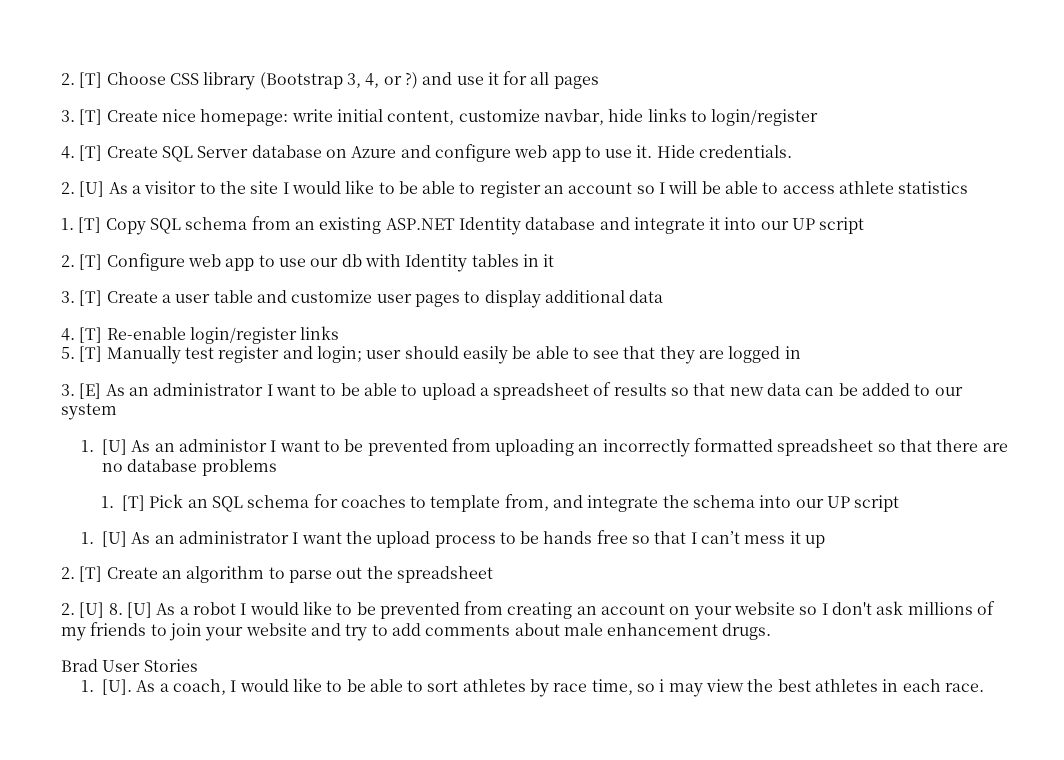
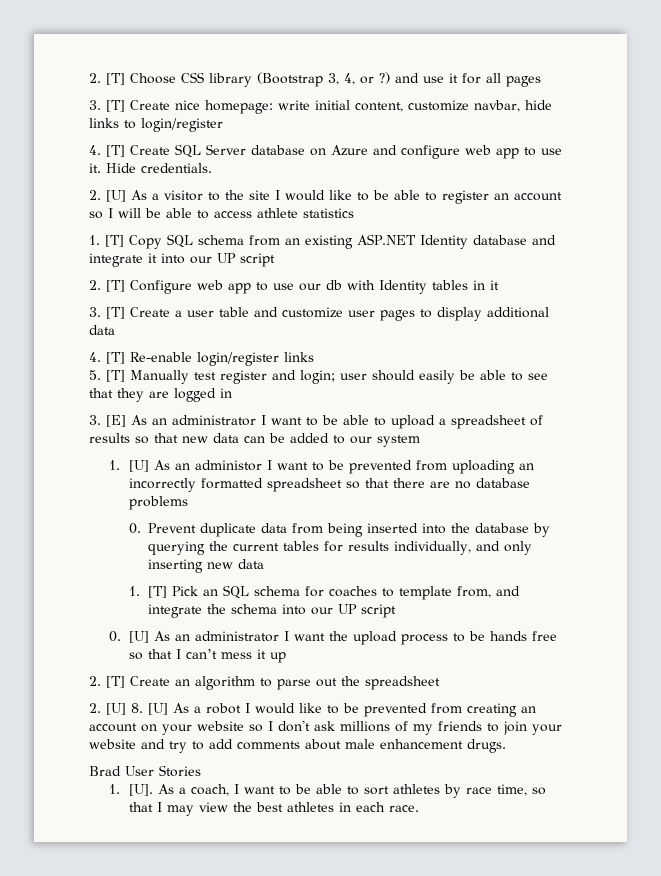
(277, 467) none -> [128,523,551,537] [148,541,533,555] [148,559,265,573] // 0. Prevent duplicate data from being inserted into the database by querying the current tables for results individually, and only inserting new data
[80,532,94,544] 1. -> [108,631,121,642] 0.
[239,678,322,692] would like -> [243,786,275,794] want
[659,679,665,692] i -> [128,802,162,812] that I

